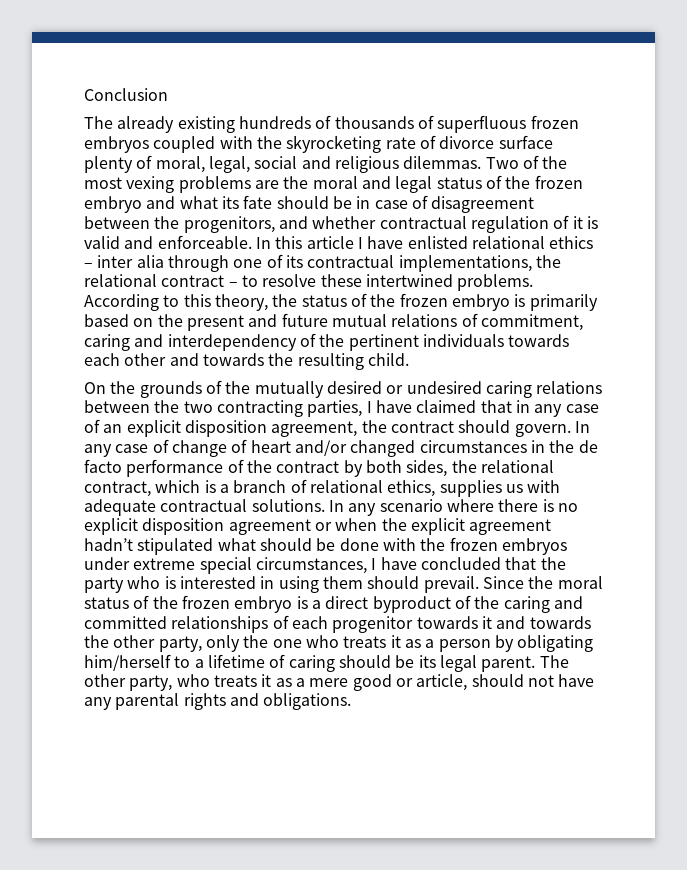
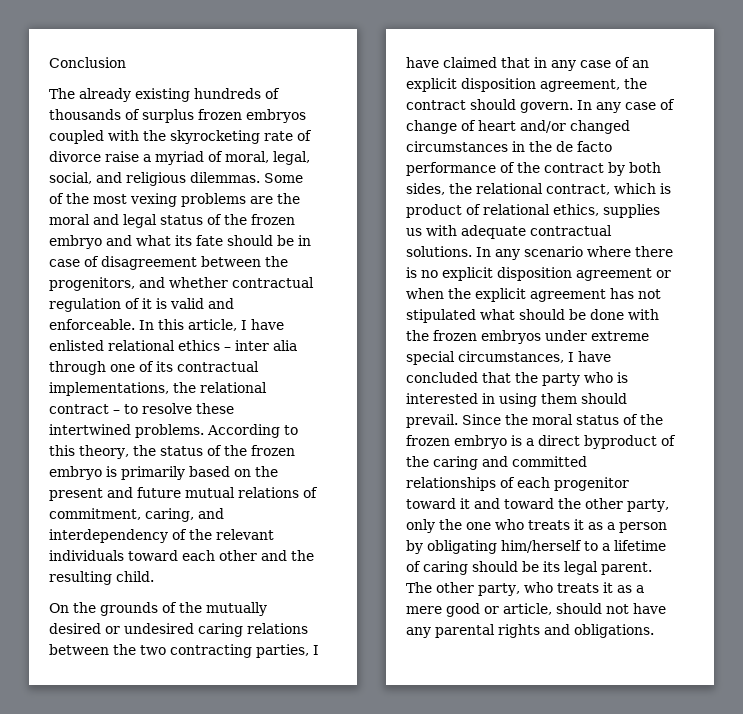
[437,115,527,133] superfluous -> [142,109,194,123] surplus
[498,135,553,149] [84,156,133,173] surface plenty -> [105,151,204,165] raise a myriad
[254,156,298,169] social -> [49,172,92,184] social,
[485,157,519,169] Two -> [264,173,303,183] Some
[306,236,354,249] article -> [188,319,237,331] article,
[84,334,130,351] caring -> [145,508,194,522] caring,
[348,334,570,351] pertinent individuals towards -> [216,529,274,540] [49,550,178,561] relevant individuals toward
[202,353,264,366] towards -> (287, 555) none
[219,480,287,493] a branch -> [406,204,462,218] product
[84,538,133,551] hadn’t -> [610,288,661,299] has not
[416,616,478,629] towards -> [406,498,456,509] toward
[529,616,591,629] towards -> [504,498,554,509] toward

